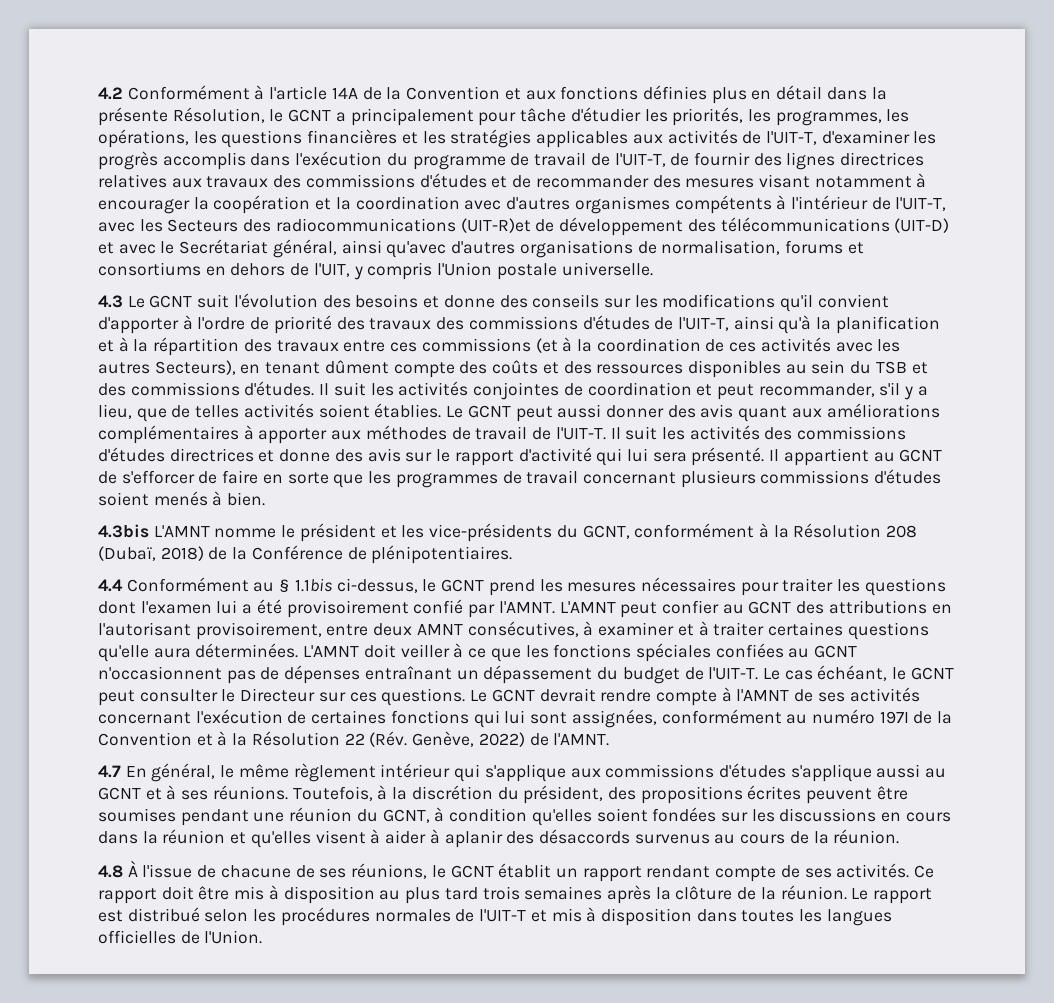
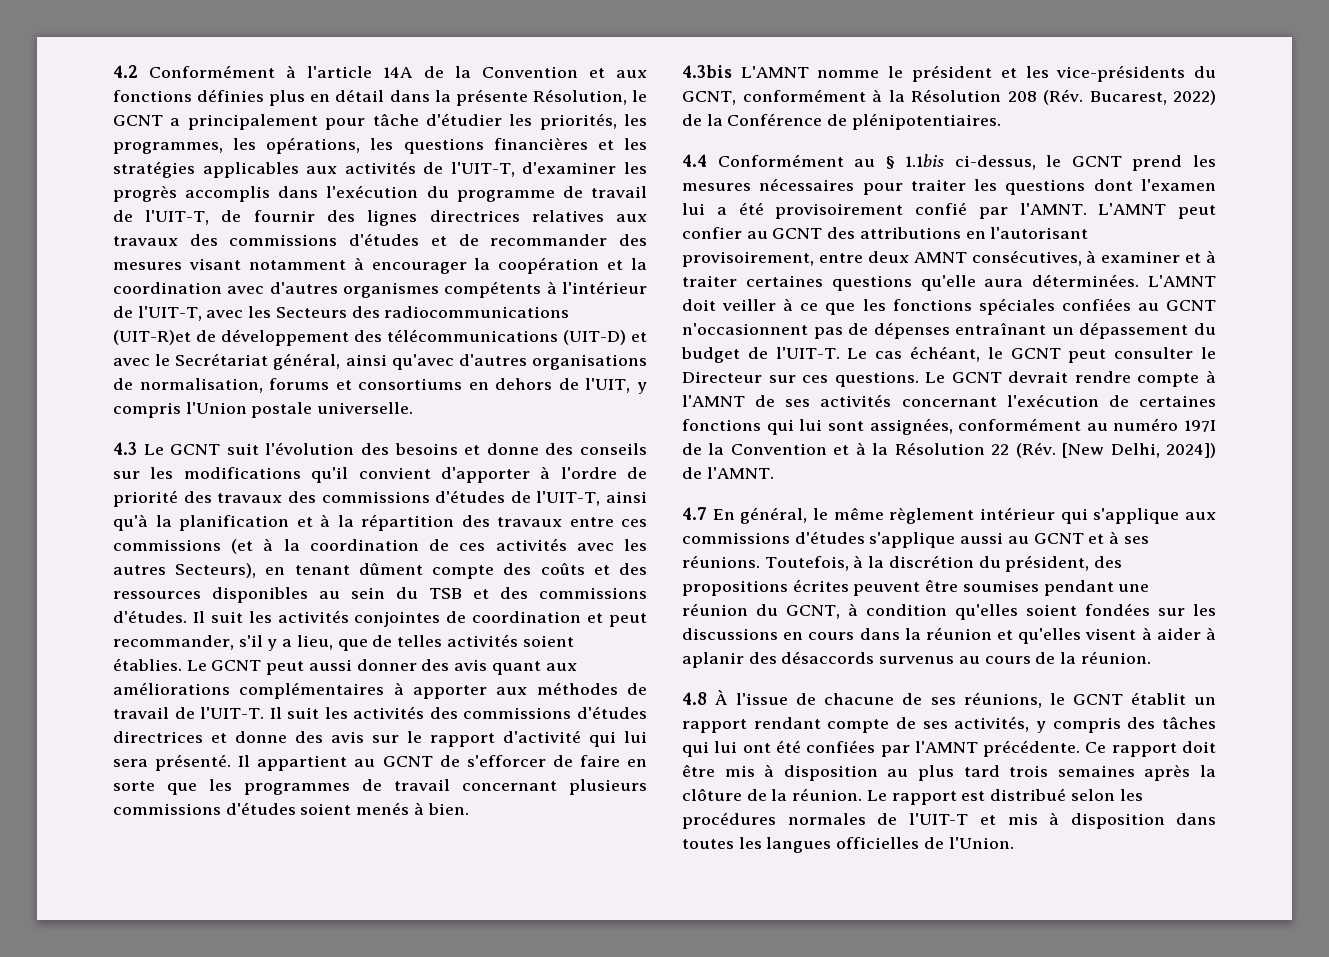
[98,546,204,561] (Dubaï, 2018) -> [1043,89,1216,105] (Rév. Bucarest, 2022)
[412,731,525,747] Genève, 2022) -> [1062,443,1216,458] [New Delhi, 2024])
[836,863,910,878] activités. -> [954,716,1216,733] [682,740,1081,757] activités, y compris des tâches qui lui ont été confiées par l'AMNT précédente.

